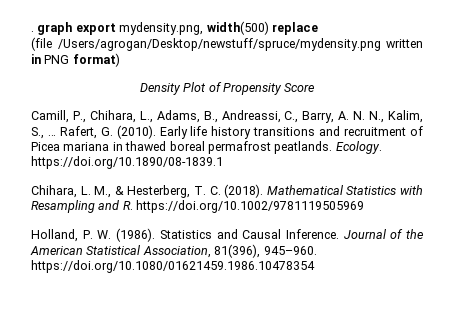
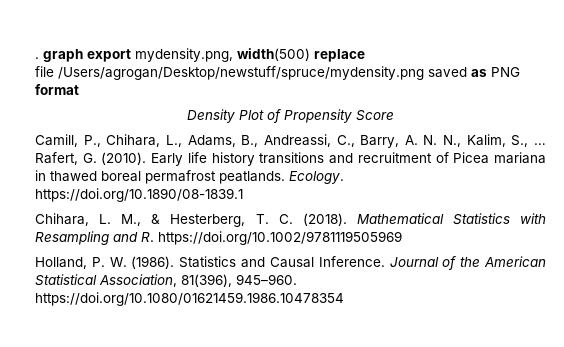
[31,37,423,51] [31,53,120,67] (file /Users/agrogan/Desktop/newstuff/spruce/mydensity.png written in PNG format) -> [35,66,520,80] [35,84,79,95] file /Users/agrogan/Desktop/newstuff/spruce/mydensity.png saved as PNG format

